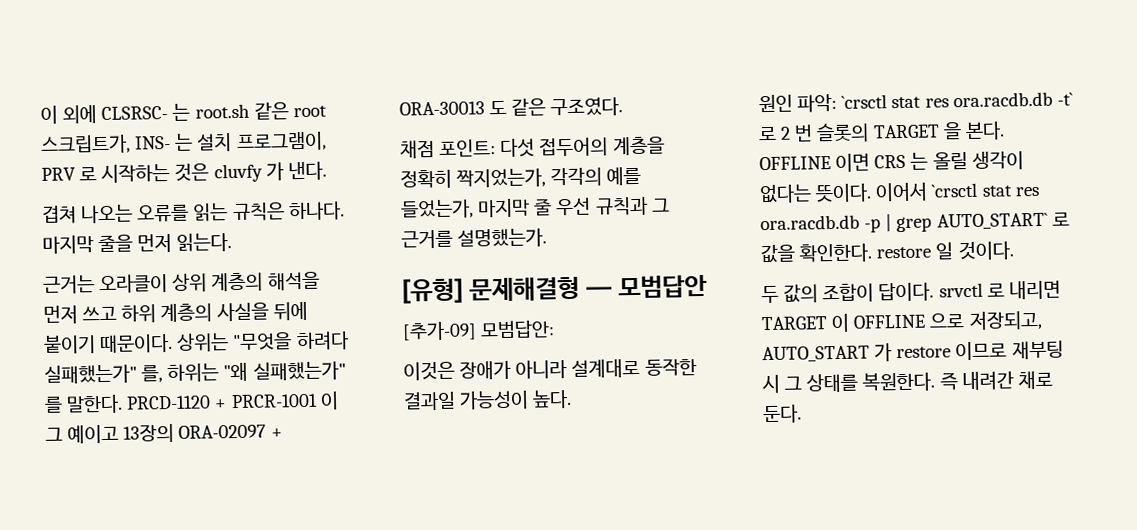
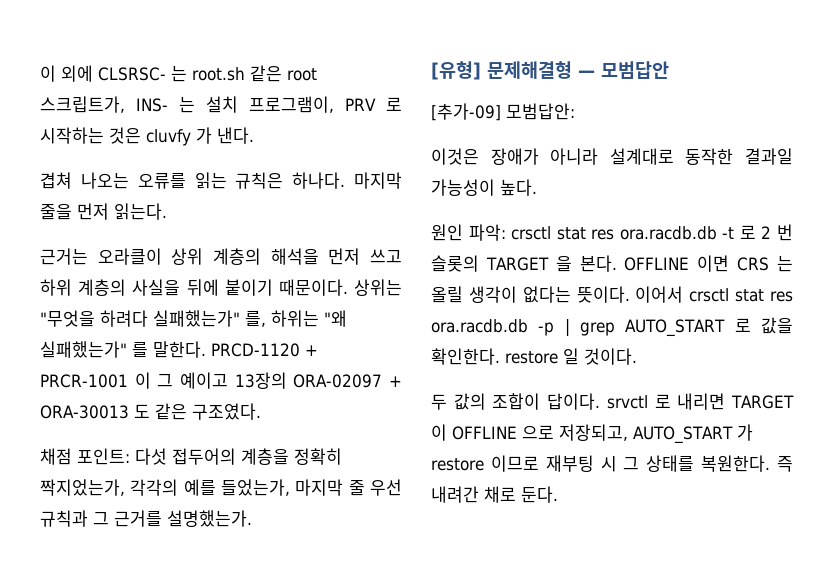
[841,91,1073,109] `crsctl stat res ora.racdb.db -t` -> [511,226,735,240] crsctl stat res ora.racdb.db -t
[931,182,979,198] `crsctl -> [689,288,730,302] crsctl
[936,212,1048,230] AUTO_START` -> [625,319,726,337] AUTO_START

